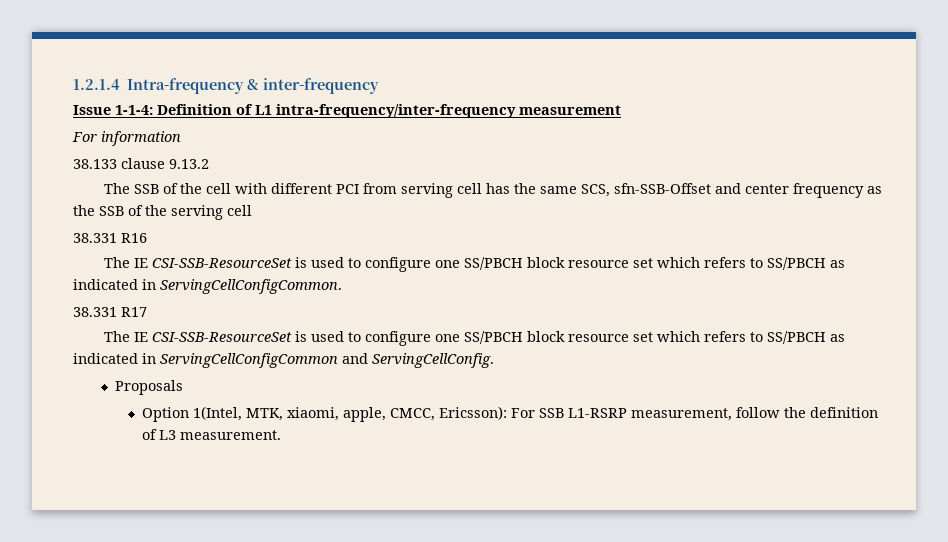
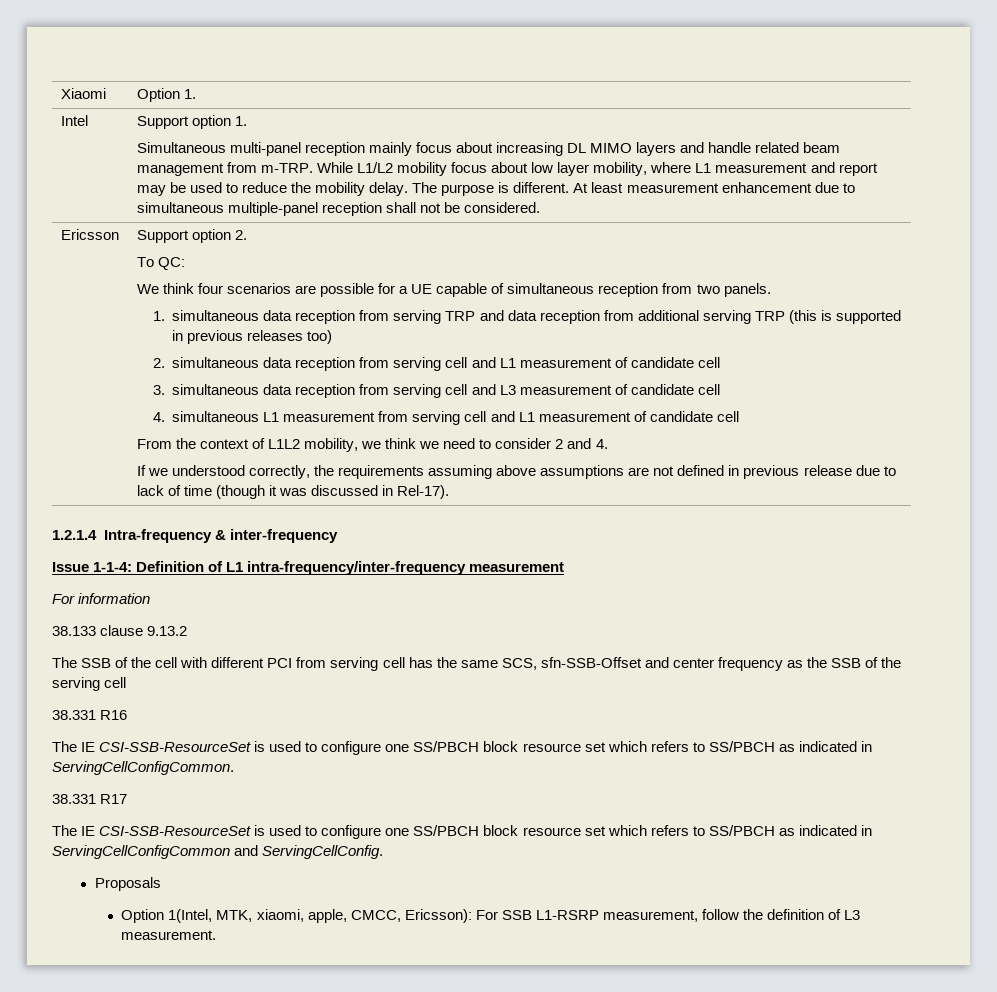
(73, 84) none -> [60,88,106,99] [136,88,196,102] [60,115,88,126] [136,115,247,129] [136,142,841,156] [136,162,878,176] [136,182,855,196] [136,202,541,216] [60,229,119,240] [136,229,247,243] [136,257,185,270] [136,283,771,297] [152,310,901,324] [172,330,333,344] [152,357,720,371] [152,384,720,398] [152,411,739,425] [136,438,608,452] [136,465,896,479] [136,485,450,499] Xiaomi | Option 1. // Intel | Support option 1. // Simultaneous multi-panel reception mainly focus about increasing DL MIMO layers and handle related beam management from m-TRP. While L1/L2 mobility focus about low layer mobility, where L1 measurement and report may be used to reduce the mobility delay. The purpose is different. At least measurement enhancement due to simultaneous multiple-panel reception shall not be considered. // Ericsson | Support option 2. // To QC: // We think four scenarios are possible for a UE capable of simultaneous reception from two panels. // 1. simultaneous data reception from serving TRP and data reception from additional serving TRP (this is supported in previous releases too) // 2. simultaneous data reception from serving cell and L1 measurement of candidate cell // 3. simultaneous data reception from serving cell and L3 measurement of candidate cell // 4. simultaneous L1 measurement from serving cell and L1 measurement of candidate cell // From the context of L1L2 mobility, we think we need to consider 2 and 4. // If we understood correctly, the requirements assuming above assumptions are not defined in previous release due to lack of time (though it was discussed in Rel-17). //

